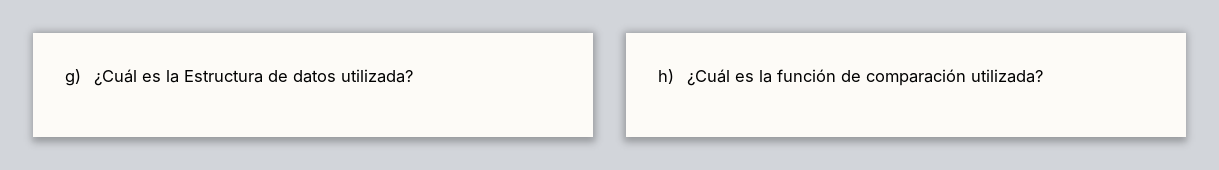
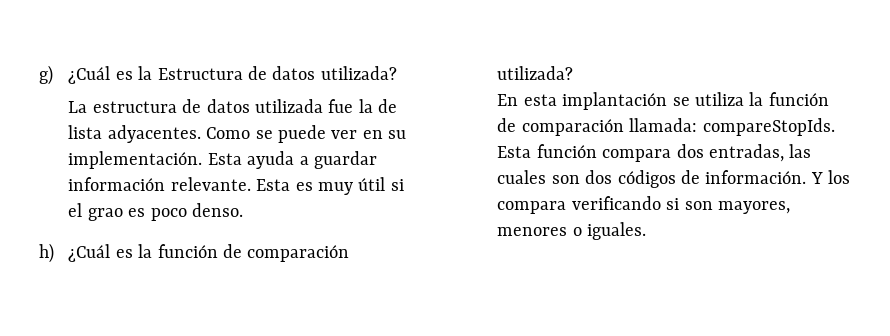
(413, 76) none -> [68,99,398,113] [68,125,407,143] [68,151,377,169] [68,177,404,195] [68,203,243,221] // La estructura de datos utilizada fue la de lista adyacentes. Como se puede ver en su implementación. Esta ayuda a guardar información relevante. Esta es muy útil si el grao es poco denso.
(1043, 76) none -> [497,92,829,110] [497,118,835,136] [497,144,812,162] [497,170,851,188] [497,196,790,214] [497,222,647,240] // En esta implantación se utiliza la función de comparación llamada: compareStopIds. Esta función compara dos entradas, las cuales son dos códigos de información. Y los compara verificando si son mayores, menores o iguales.

